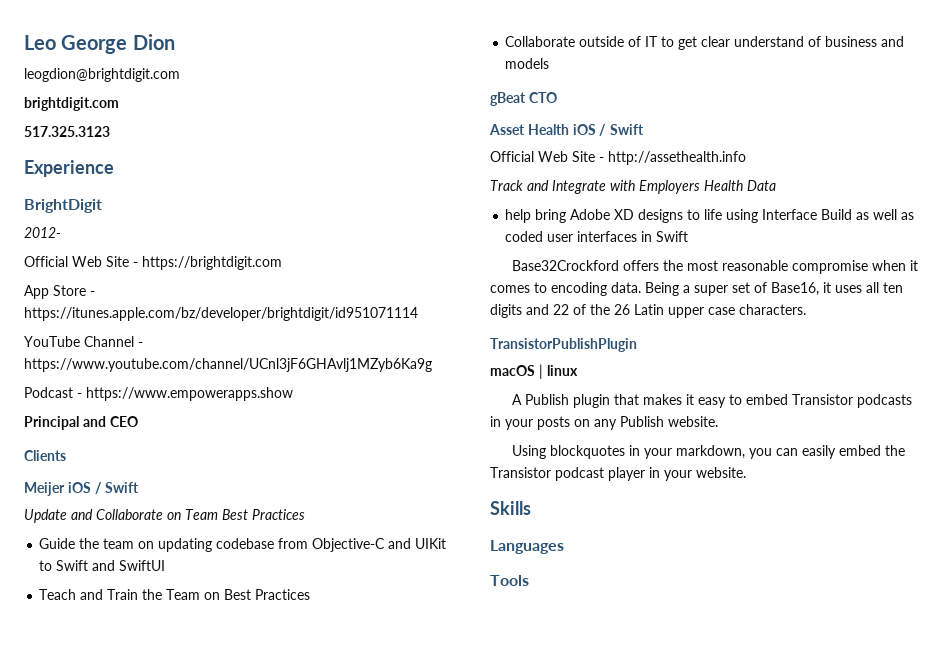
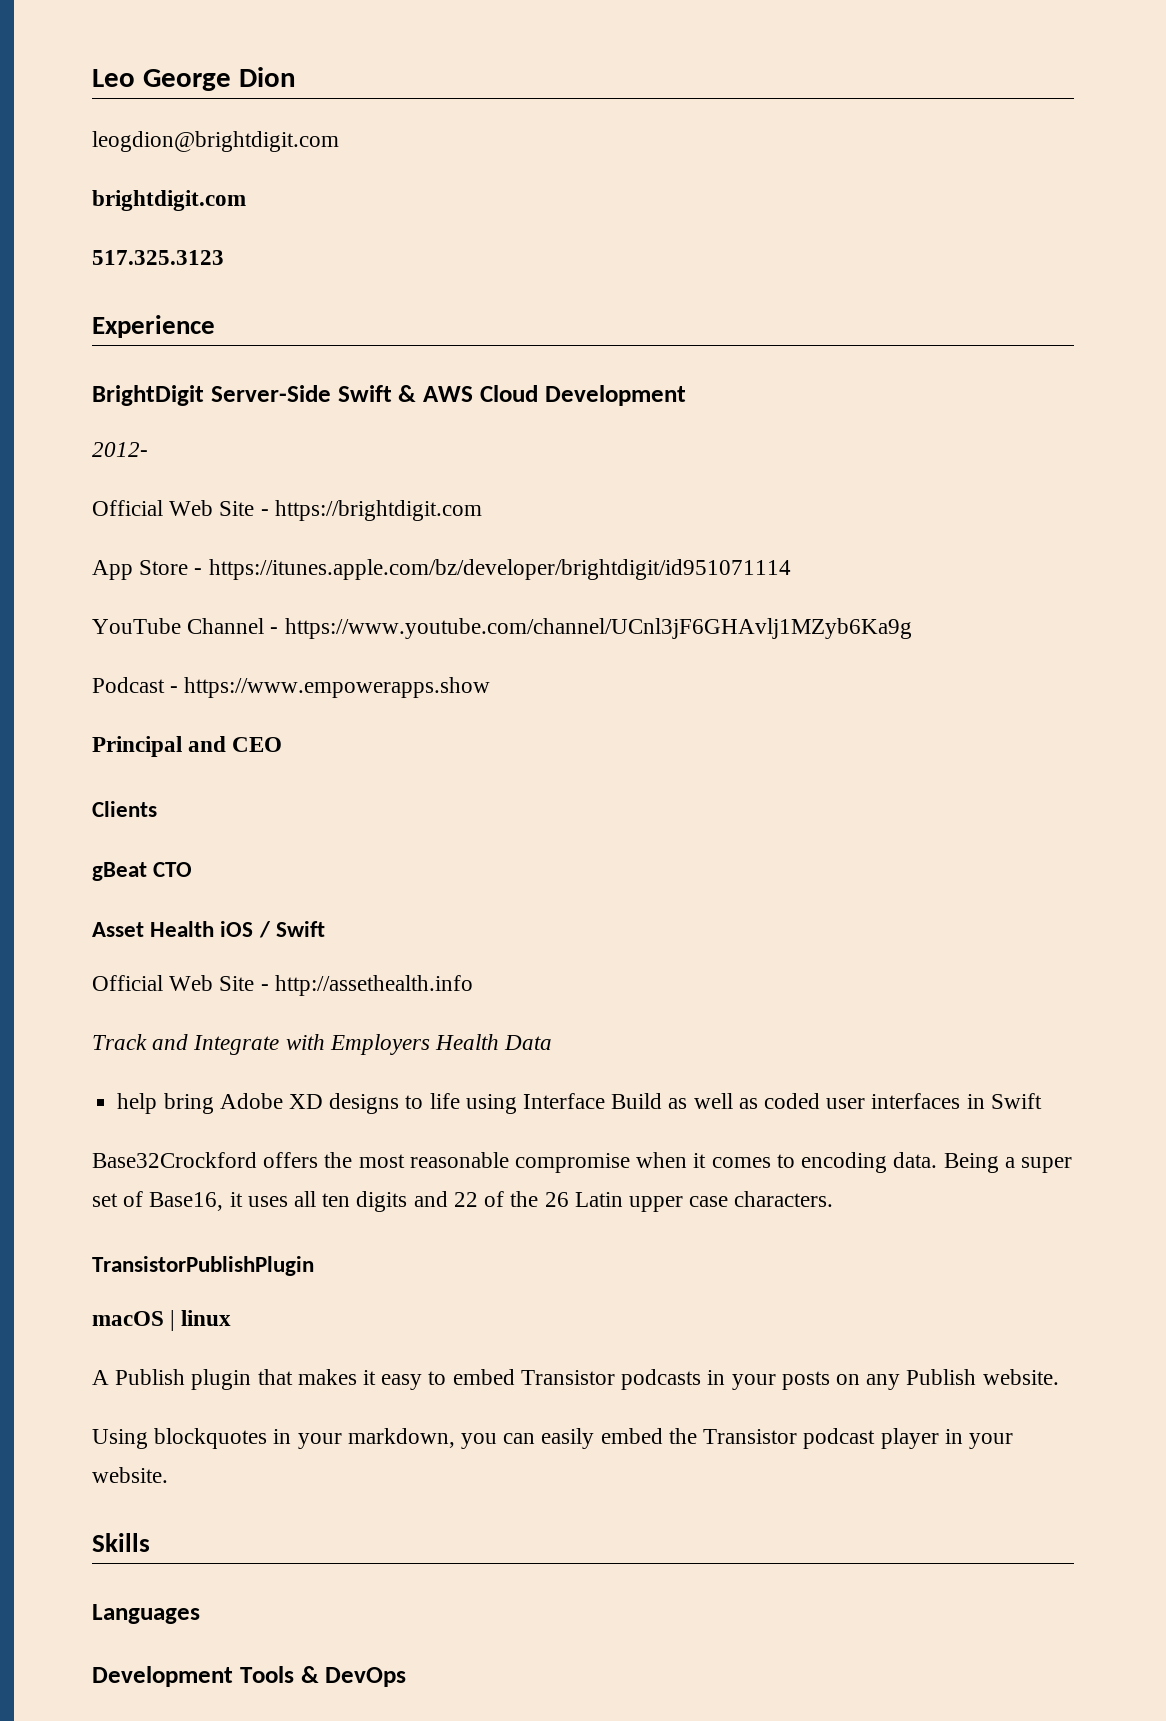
(102, 206) none -> [210,385,686,406] Server-Side Swift & AWS Cloud Development
[24,482,140,496] [24,509,305,523] [39,538,447,552] [39,560,166,571] [39,589,311,600] [505,36,905,50] [505,58,550,69] // Meijer iOS / Swift // Update and Collaborate on Team Best Practices // Guide the team on updating codebase from Objective-C and UIKit to Swift and SwiftUI // Teach and Train the Team on Best Practices // Collaborate outside of IT to get clear understand of business and models -> (157, 809) none
[490,575,529,586] Tools -> [92,1666,407,1687] Development Tools & DevOps

